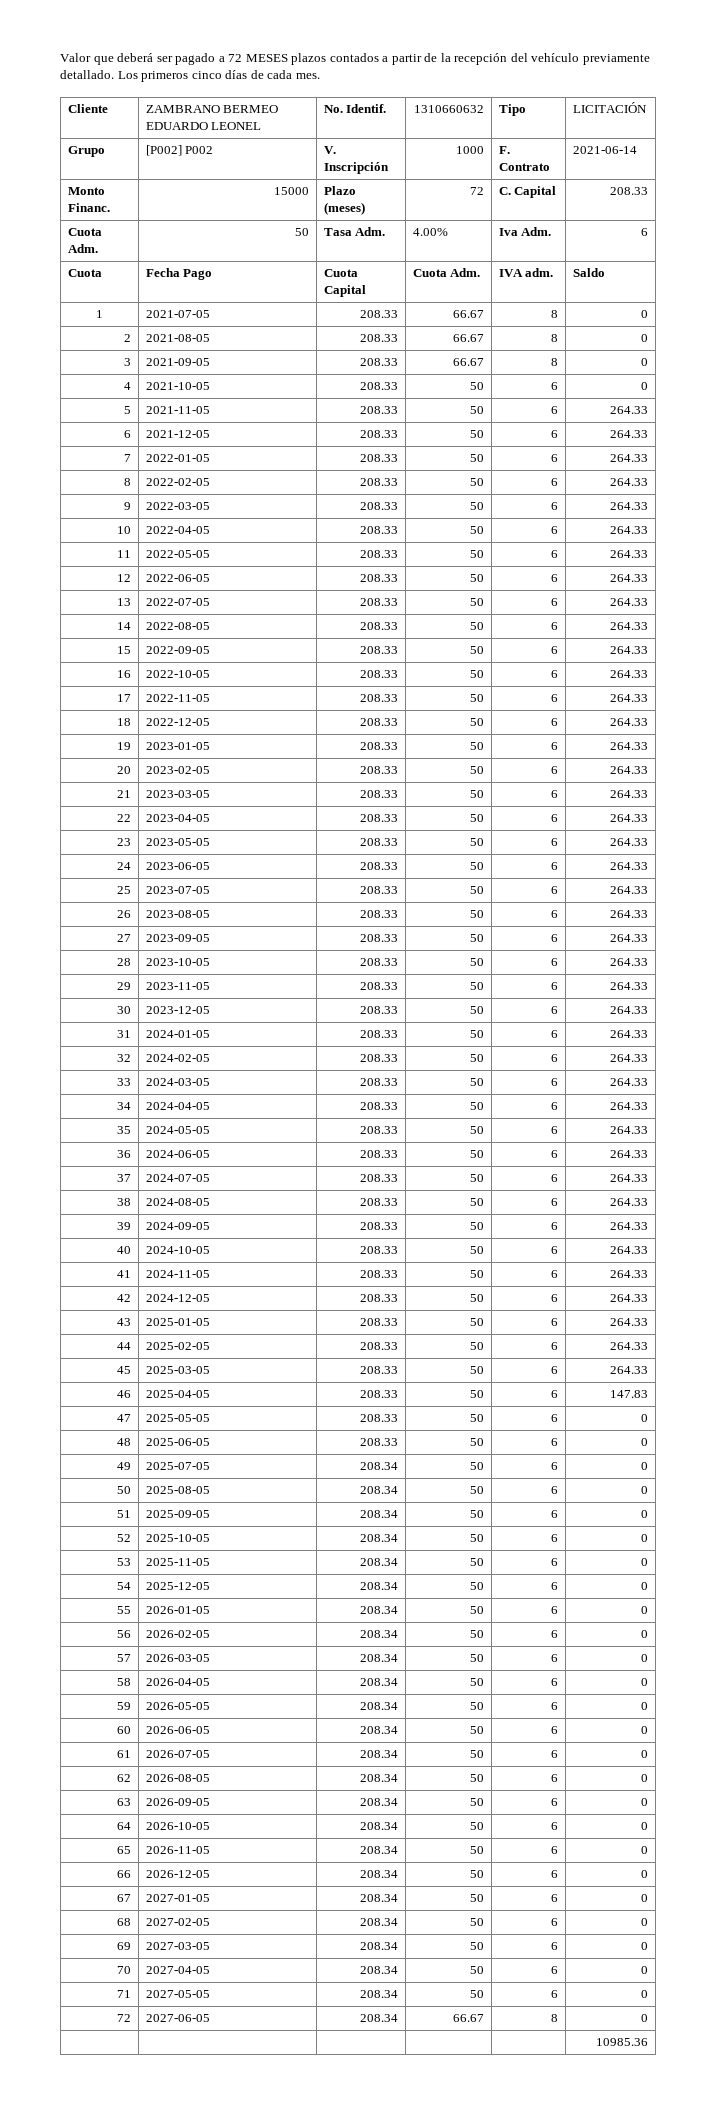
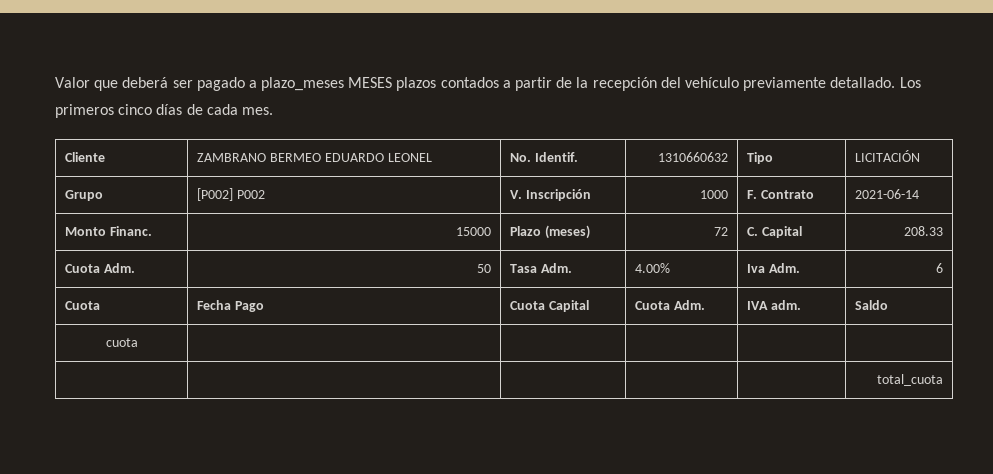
[228,54,243,62] 72 -> [261,77,345,91] plazo_meses
[96,310,103,318] [145,310,210,318] [360,310,399,318] [453,310,485,318] [551,310,559,318] [641,310,649,318] [124,334,132,342] [145,334,210,342] [360,334,399,342] [453,334,485,342] [551,334,559,342] [641,334,649,342] [124,358,132,366] [145,358,210,366] [360,358,399,366] [453,358,485,366] [551,358,559,366] [641,358,649,366] [124,382,132,390] [145,382,210,390] [360,382,399,390] [470,382,485,390] [551,382,559,390] [641,382,649,390] [124,406,132,414] [145,406,210,414] [360,406,399,414] [470,406,485,414] [551,406,559,414] [610,406,649,414] [124,430,132,438] [145,430,210,438] [360,430,399,438] [470,430,485,438] [551,430,559,438] [610,430,649,438] [124,454,132,462] [145,454,210,462] [360,454,399,462] [470,454,485,462] [551,454,559,462] [610,454,649,462] [124,478,132,486] [145,478,210,486] [360,478,399,486] [470,478,485,486] [551,478,559,486] [610,478,649,486] [124,502,132,510] [145,502,210,510] [360,502,399,510] [470,502,485,510] [551,502,559,510] [610,502,649,510] [117,526,132,534] [145,526,210,534] [360,526,399,534] [470,526,485,534] [551,526,559,534] [610,526,649,534] [117,550,132,558] [145,550,210,558] [360,550,399,558] [470,550,485,558] [551,550,559,558] [610,550,649,558] [117,574,132,582] [145,574,210,582] [360,574,399,582] [470,574,485,582] [551,574,559,582] [610,574,649,582] [117,598,132,606] [145,598,210,606] [360,598,399,606] [470,598,485,606] [551,598,559,606] [610,598,649,606] [117,622,132,630] [145,622,210,630] [360,622,399,630] [470,622,485,630] [551,622,559,630] [610,622,649,630] [117,646,132,654] [145,646,210,654] [360,646,399,654] [470,646,485,654] [551,646,559,654] [610,646,649,654] [117,670,132,678] [145,670,210,678] [360,670,399,678] [470,670,485,678] [551,670,559,678] [610,670,649,678] [117,694,132,702] [145,694,210,702] [360,694,399,702] [470,694,485,702] [551,694,559,702] [610,694,649,702] [117,718,132,726] [145,718,210,726] [360,718,399,726] [470,718,485,726] [551,718,559,726] [610,718,649,726] [117,742,132,750] [145,742,210,750] [360,742,399,750] [470,742,485,750] [551,742,559,750] [610,742,649,750] [117,766,132,774] [145,766,210,774] [360,766,399,774] [470,766,485,774] [551,766,559,774] [610,766,649,774] [117,790,132,798] [145,790,210,798] [360,790,399,798] [470,790,485,798] [551,790,559,798] [610,790,649,798] [117,814,132,822] [145,814,210,822] [360,814,399,822] [470,814,485,822] [551,814,559,822] [610,814,649,822] [117,838,132,846] [145,838,210,846] [360,838,399,846] [470,838,485,846] [551,838,559,846] [610,838,649,846] [117,862,132,870] [145,862,210,870] [360,862,399,870] [470,862,485,870] [551,862,559,870] [610,862,649,870] [117,886,132,894] [145,886,210,894] [360,886,399,894] [470,886,485,894] [551,886,559,894] [610,886,649,894] [117,910,132,918] [145,910,210,918] [360,910,399,918] [470,910,485,918] [551,910,559,918] [610,910,649,918] [117,934,132,942] [145,934,210,942] [360,934,399,942] [470,934,485,942] [551,934,559,942] [610,934,649,942] [117,958,132,966] [145,958,210,966] [360,958,399,966] [470,958,485,966] [551,958,559,966] [610,958,649,966] [117,982,132,990] [145,982,210,990] [360,982,399,990] [470,982,485,990] [551,982,559,990] [610,982,649,990] [117,1006,132,1014] [145,1006,210,1014] [360,1006,399,1014] [470,1006,485,1014] [551,1006,559,1014] [610,1006,649,1014] [117,1030,132,1038] [145,1030,210,1038] [360,1030,399,1038] [470,1030,485,1038] [551,1030,559,1038] [610,1030,649,1038] [117,1054,132,1062] [145,1054,210,1062] [360,1054,399,1062] [470,1054,485,1062] [551,1054,559,1062] [610,1054,649,1062] [117,1078,132,1086] [145,1078,210,1086] [360,1078,399,1086] [470,1078,485,1086] [551,1078,559,1086] [610,1078,649,1086] [117,1102,132,1110] [145,1102,210,1110] [360,1102,399,1110] [470,1102,485,1110] [551,1102,559,1110] [610,1102,649,1110] [117,1126,132,1134] [145,1126,210,1134] [360,1126,399,1134] [470,1126,485,1134] [551,1126,559,1134] [610,1126,649,1134] [117,1150,132,1158] [145,1150,210,1158] [360,1150,399,1158] [470,1150,485,1158] [551,1150,559,1158] [610,1150,649,1158] [117,1174,132,1182] [145,1174,210,1182] [360,1174,399,1182] [470,1174,485,1182] [551,1174,559,1182] [610,1174,649,1182] [117,1198,132,1206] [145,1198,210,1206] [360,1198,399,1206] [470,1198,485,1206] [551,1198,559,1206] [610,1198,649,1206] [117,1222,132,1230] [145,1222,210,1230] [360,1222,399,1230] [470,1222,485,1230] [551,1222,559,1230] [610,1222,649,1230] [117,1246,132,1254] [145,1246,210,1254] [360,1246,399,1254] [470,1246,485,1254] [551,1246,559,1254] [610,1246,649,1254] [117,1270,132,1278] [145,1270,210,1278] [360,1270,399,1278] [470,1270,485,1278] [551,1270,559,1278] [610,1270,649,1278] [117,1294,132,1302] [145,1294,210,1302] [360,1294,399,1302] [470,1294,485,1302] [551,1294,559,1302] [610,1294,649,1302] [117,1318,132,1326] [145,1318,210,1326] [360,1318,399,1326] [470,1318,485,1326] [551,1318,559,1326] [610,1318,649,1326] [117,1342,132,1350] [145,1342,210,1350] [360,1342,399,1350] [470,1342,485,1350] [551,1342,559,1350] [610,1342,649,1350] [117,1366,132,1374] [145,1366,210,1374] [360,1366,399,1374] [470,1366,485,1374] [551,1366,559,1374] [610,1366,649,1374] [117,1390,132,1398] [145,1390,210,1398] [360,1390,399,1398] [470,1390,485,1398] [551,1390,559,1398] [610,1390,649,1398] [117,1414,132,1422] [145,1414,210,1422] [360,1414,399,1422] [470,1414,485,1422] [551,1414,559,1422] [641,1414,649,1422] [117,1438,132,1446] [145,1438,210,1446] [360,1438,399,1446] [470,1438,485,1446] [551,1438,559,1446] [641,1438,649,1446] [117,1462,132,1470] [145,1462,210,1470] [360,1462,399,1470] [470,1462,485,1470] [551,1462,559,1470] [641,1462,649,1470] [117,1486,132,1494] [145,1486,210,1494] [360,1486,399,1494] [470,1486,485,1494] [551,1486,559,1494] [641,1486,649,1494] [117,1510,132,1518] [145,1510,210,1518] [360,1510,399,1518] [470,1510,485,1518] [551,1510,559,1518] [641,1510,649,1518] [117,1534,132,1542] [145,1534,210,1542] [360,1534,399,1542] [470,1534,485,1542] [551,1534,559,1542] [641,1534,649,1542] [117,1558,132,1566] [145,1558,210,1566] [360,1558,399,1566] [470,1558,485,1566] [551,1558,559,1566] [641,1558,649,1566] [117,1582,132,1590] [145,1582,210,1590] [360,1582,399,1590] [470,1582,485,1590] [551,1582,559,1590] [641,1582,649,1590] [117,1606,132,1614] [145,1606,210,1614] [360,1606,399,1614] [470,1606,485,1614] [551,1606,559,1614] [641,1606,649,1614] [117,1630,132,1638] [145,1630,210,1638] [360,1630,399,1638] [470,1630,485,1638] [551,1630,559,1638] [641,1630,649,1638] [117,1654,132,1662] [145,1654,210,1662] [360,1654,399,1662] [470,1654,485,1662] [551,1654,559,1662] [641,1654,649,1662] [117,1678,132,1686] [145,1678,210,1686] [360,1678,399,1686] [470,1678,485,1686] [551,1678,559,1686] [641,1678,649,1686] [117,1702,132,1710] [145,1702,210,1710] [360,1702,399,1710] [470,1702,485,1710] [551,1702,559,1710] [641,1702,649,1710] [117,1726,132,1734] [145,1726,210,1734] [360,1726,399,1734] [470,1726,485,1734] [551,1726,559,1734] [641,1726,649,1734] [117,1750,132,1758] [145,1750,210,1758] [360,1750,399,1758] [470,1750,485,1758] [551,1750,559,1758] [641,1750,649,1758] [117,1774,132,1782] [145,1774,210,1782] [360,1774,399,1782] [470,1774,485,1782] [551,1774,559,1782] [641,1774,649,1782] [117,1798,132,1806] [145,1798,210,1806] [360,1798,399,1806] [470,1798,485,1806] [551,1798,559,1806] [641,1798,649,1806] [117,1822,132,1830] [145,1822,210,1830] [360,1822,399,1830] [470,1822,485,1830] [551,1822,559,1830] [641,1822,649,1830] [117,1846,132,1854] [145,1846,210,1854] [360,1846,399,1854] [470,1846,485,1854] [551,1846,559,1854] [641,1846,649,1854] [117,1870,132,1878] [145,1870,210,1878] [360,1870,399,1878] [470,1870,485,1878] [551,1870,559,1878] [641,1870,649,1878] [117,1894,132,1902] [145,1894,210,1902] [360,1894,399,1902] [470,1894,485,1902] [551,1894,559,1902] [641,1894,649,1902] [117,1918,132,1926] [145,1918,210,1926] [360,1918,399,1926] [470,1918,485,1926] [551,1918,559,1926] [641,1918,649,1926] [117,1942,132,1950] [145,1942,210,1950] [360,1942,399,1950] [470,1942,485,1950] [551,1942,559,1950] [641,1942,649,1950] [117,1966,132,1974] [145,1966,210,1974] [360,1966,399,1974] [470,1966,485,1974] [551,1966,559,1974] [641,1966,649,1974] [117,1990,132,1998] [145,1990,210,1998] [360,1990,399,1998] [470,1990,485,1998] [551,1990,559,1998] [641,1990,649,1998] [117,2014,132,2022] [145,2014,210,2022] [360,2014,399,2022] [453,2014,485,2022] [551,2014,559,2022] [641,2014,649,2022] [596,2038,649,2046] 1 | 2021-07-05 | 208.33 | 66.67 | 8 | 0 // 2 | 2021-08-05 | 208.33 | 66.67 | 8 | 0 // 3 | 2021-09-05 | 208.33 | 66.67 | 8 | 0 // 4 | 2021-10-05 | 208.33 | 50 | 6 | 0 // 5 | 2021-11-05 | 208.33 | 50 | 6 | 264.33 // 6 | 2021-12-05 | 208.33 | 50 | 6 | 264.33 // 7 | 2022-01-05 | 208.33 | 50 | 6 | 264.33 // 8 | 2022-02-05 | 208.33 | 50 | 6 | 264.33 // 9 | 2022-03-05 | 208.33 | 50 | 6 | 264.33 // 10 | 2022-04-05 | 208.33 | 50 | 6 | 264.33 // 11 | 2022-05-05 | 208.33 | 50 | 6 | 264.33 // 12 | 2022-06-05 | 208.33 | 50 | 6 | 264.33 // 13 | 2022-07-05 | 208.33 | 50 | 6 | 264.33 // 14 | 2022-08-05 | 208.33 | 50 | 6 | 264.33 // 15 | 2022-09-05 | 208.33 | 50 | 6 | 264.33 // 16 | 2022-10-05 | 208.33 | 50 | 6 | 264.33 // 17 | 2022-11-05 | 208.33 | 50 | 6 | 264.33 // 18 | 2022-12-05 | 208.33 | 50 | 6 | 264.33 // 19 | 2023-01-05 | 208.33 | 50 | 6 | 264.33 // 20 | 2023-02-05 | 208.33 | 50 | 6 | 264.33 // 21 | 2023-03-05 | 208.33 | 50 | 6 | 264.33 // 22 | 2023-04-05 | 208.33 | 50 | 6 | 264.33 // 23 | 2023-05-05 | 208.33 | 50 | 6 | 264.33 // 24 | 2023-06-05 | 208.33 | 50 | 6 | 264.33 // 25 | 2023-07-05 | 208.33 | 50 | 6 | 264.33 // 26 | 2023-08-05 | 208.33 | 50 | 6 | 264.33 // 27 | 2023-09-05 | 208.33 | 50 | 6 | 264.33 // 28 | 2023-10-05 | 208.33 | 50 | 6 | 264.33 // 29 | 2023-11-05 | 208.33 | 50 | 6 | 264.33 // 30 | 2023-12-05 | 208.33 | 50 | 6 | 264.33 // 31 | 2024-01-05 | 208.33 | 50 | 6 | 264.33 // 32 | 2024-02-05 | 208.33 | 50 | 6 | 264.33 // 33 | 2024-03-05 | 208.33 | 50 | 6 | 264.33 // 34 | 2024-04-05 | 208.33 | 50 | 6 | 264.33 // 35 | 2024-05-05 | 208.33 | 50 | 6 | 264.33 // 36 | 2024-06-05 | 208.33 | 50 | 6 | 264.33 // 37 | 2024-07-05 | 208.33 | 50 | 6 | 264.33 // 38 | 2024-08-05 | 208.33 | 50 | 6 | 264.33 // 39 | 2024-09-05 | 208.33 | 50 | 6 | 264.33 // 40 | 2024-10-05 | 208.33 | 50 | 6 | 264.33 // 41 | 2024-11-05 | 208.33 | 50 | 6 | 264.33 // 42 | 2024-12-05 | 208.33 | 50 | 6 | 264.33 // 43 | 2025-01-05 | 208.33 | 50 | 6 | 264.33 // 44 | 2025-02-05 | 208.33 | 50 | 6 | 264.33 // 45 | 2025-03-05 | 208.33 | 50 | 6 | 264.33 // 46 | 2025-04-05 | 208.33 | 50 | 6 | 147.83 // 47 | 2025-05-05 | 208.33 | 50 | 6 | 0 // 48 | 2025-06-05 | 208.33 | 50 | 6 | 0 // 49 | 2025-07-05 | 208.34 | 50 | 6 | 0 // 50 | 2025-08-05 | 208.34 | 50 | 6 | 0 // 51 | 2025-09-05 | 208.34 | 50 | 6 | 0 // 52 | 2025-10-05 | 208.34 | 50 | 6 | 0 // 53 | 2025-11-05 | 208.34 | 50 | 6 | 0 // 54 | 2025-12-05 | 208.34 | 50 | 6 | 0 // 55 | 2026-01-05 | 208.34 | 50 | 6 | 0 // 56 | 2026-02-05 | 208.34 | 50 | 6 | 0 // 57 | 2026-03-05 | 208.34 | 50 | 6 | 0 // 58 | 2026-04-05 | 208.34 | 50 | 6 | 0 // 59 | 2026-05-05 | 208.34 | 50 | 6 | 0 // 60 | 2026-06-05 | 208.34 | 50 | 6 | 0 // 61 | 2026-07-05 | 208.34 | 50 | 6 | 0 // 62 | 2026-08-05 | 208.34 | 50 | 6 | 0 // 63 | 2026-09-05 | 208.34 | 50 | 6 | 0 // 64 | 2026-10-05 | 208.34 | 50 | 6 | 0 // 65 | 2026-11-05 | 208.34 | 50 | 6 | 0 // 66 | 2026-12-05 | 208.34 | 50 | 6 | 0 // 67 | 2027-01-05 | 208.34 | 50 | 6 | 0 // 68 | 2027-02-05 | 208.34 | 50 | 6 | 0 // 69 | 2027-03-05 | 208.34 | 50 | 6 | 0 // 70 | 2027-04-05 | 208.34 | 50 | 6 | 0 // 71 | 2027-05-05 | 208.34 | 50 | 6 | 0 // 72 | 2027-06-05 | 208.34 | 66.67 | 8 | 0 // | | | | | 10985.36 -> [105,338,138,347] [876,374,943,386] cuota | | | | | // | | | | | total_cuota

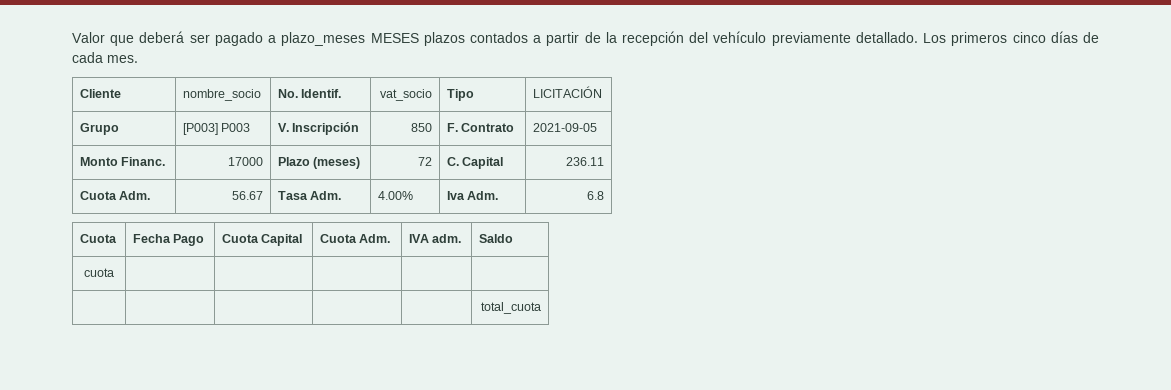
[197,153,432,162] ZAMBRANO BERMEO EDUARDO LEONEL -> [183,89,262,101] nombre_socio
[657,152,728,162] 1310660632 -> [379,89,432,101] vat_socio
[197,188,266,201] [P002] P002 -> [183,123,251,135] [P003] P003
[699,190,728,199] 1000 -> [410,123,432,132] 850
[855,189,920,199] 2021-06-14 -> [533,123,598,132] 2021-09-05
[455,227,491,236] 15000 -> [227,157,263,166] 17000
[903,226,943,236] [65,263,136,273] [476,264,491,273] 208.33 // Cuota Adm. | 50 -> [565,157,604,166] [80,191,151,200] [231,191,263,200] 236.11 // Cuota Adm. | 56.67
[935,263,943,273] 6 -> [586,191,604,200] 6.8

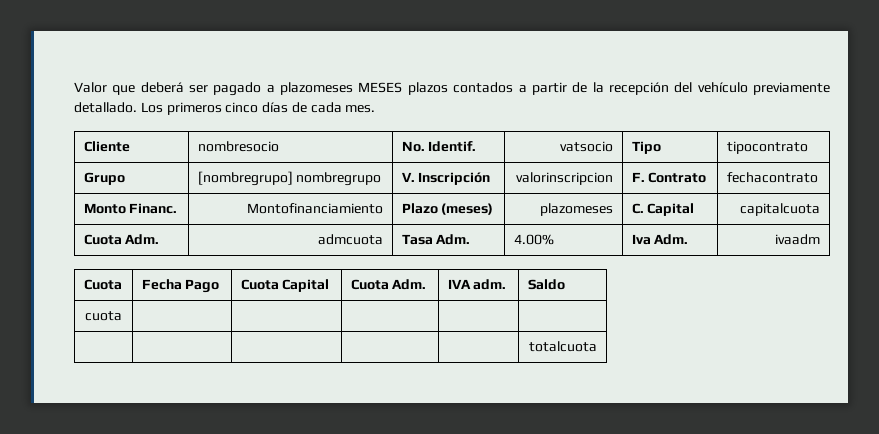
[281,32,366,46] plazo_meses -> [280,82,354,95] plazomeses
[183,89,262,101] nombre_socio -> [197,141,279,152] nombresocio
[379,89,432,101] vat_socio -> [560,141,614,152] vatsocio
[533,86,603,98] LICITACIÓN -> [726,141,808,154] tipocontrato
[183,123,251,135] [P003] P003 -> [197,171,382,186] [nombregrupo] nombregrupo
[410,123,432,132] 850 -> [516,172,614,185] valorinscripcion
[533,123,598,132] 2021-09-05 -> [726,172,818,183] fechacontrato
[227,157,263,166] 17000 -> [247,203,384,214] Montofinanciamiento
[417,157,432,166] 72 -> [540,203,614,216] plazomeses
[565,157,604,166] [80,191,151,200] [231,191,263,200] 236.11 // Cuota Adm. | 56.67 -> [740,203,821,216] [83,234,160,245] [318,234,384,245] capitalcuota // Cuota Adm. | admcuota
[586,191,604,200] 6.8 -> [775,234,821,245] ivaadm
[480,302,541,314] total_cuota -> [529,341,598,352] totalcuota

